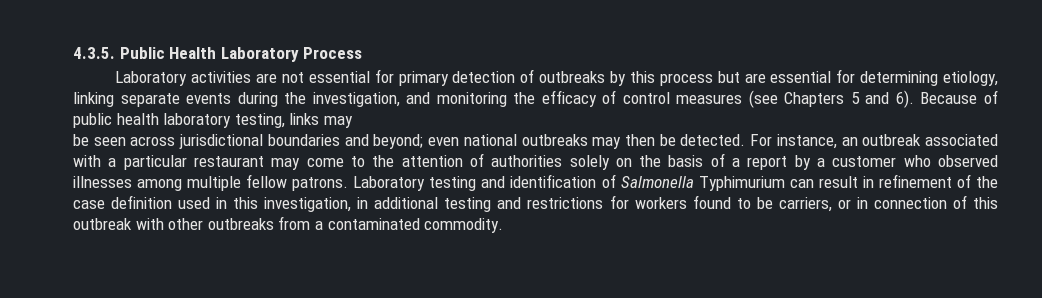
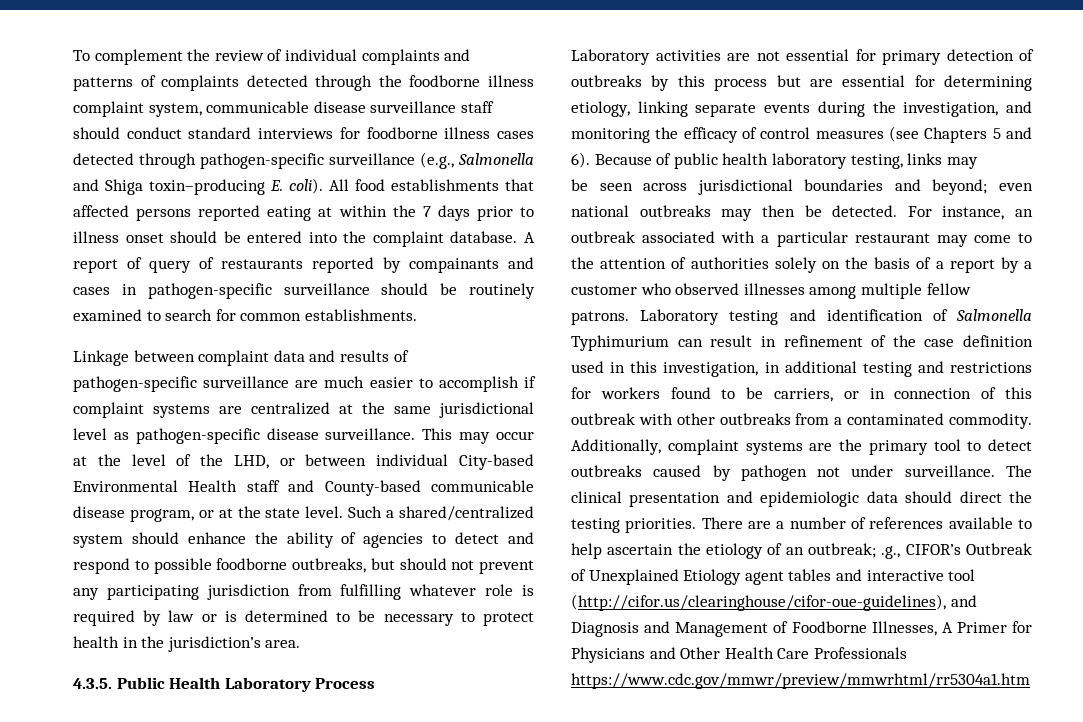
(73, 53) none -> [73,49,471,65] [73,75,534,91] [73,101,494,117] [73,127,534,139] [73,152,534,169] [73,178,534,195] [73,205,535,221] [73,231,535,247] [73,257,534,273] [73,283,535,299] [73,309,417,321] [73,350,409,366] [73,376,537,392] [73,402,534,418] [73,428,534,444] [73,454,534,470] [73,480,534,496] [73,506,534,522] [73,532,535,548] [73,558,534,574] [73,584,534,600] [73,610,534,626] [73,636,301,652] To complement the review of individual complaints and patterns of complaints detected through the foodborne illness complaint system, communicable disease surveillance staff should conduct standard interviews for foodborne illness cases detected through pathogen-specific surveillance (e.g., Salmonella and Shiga toxin–producing E. coli). All food establishments that affected persons reported eating at within the 7 days prior to illness onset should be entered into the complaint database. A report of query of restaurants reported by compainants and cases in pathogen-specific surveillance should be routinely examined to search for common establishments. // Linkage between complaint data and results of pathogen-specific surveillance are much easier to accomplish if complaint systems are centralized at the same jurisdictional level as pathogen-specific disease surveillance. This may occur at the level of the LHD, or between individual City-based Environmental Health staff and County-based communicable disease program, or at the state level. Such a shared/centralized system should enhance the ability of agencies to detect and respond to possible foodborne outbreaks, but should not prevent any participating jurisdiction from fulfilling whatever role is required by law or is determined to be necessary to protect health in the jurisdiction’s area. //
(504, 225) none -> [571,439,1032,455] [571,465,1032,481] [571,491,1032,507] [571,517,1032,533] [571,543,1032,559] [571,569,976,585] [571,594,977,611] [571,621,1032,637] [571,647,907,663] [571,673,1030,689] Additionally, complaint systems are the primary tool to detect outbreaks caused by pathogen not under surveillance. The clinical presentation and epidemiologic data should direct the testing priorities. There are a number of references available to help ascertain the etiology of an outbreak; .g., CIFOR’s Outbreak of Unexplained Etiology agent tables and interactive tool (http://cifor.us/clearinghouse/cifor-oue-guidelines), and Diagnosis and Management of Foodborne Illnesses, A Primer for Physicians and Other Health Care Professionals https://www.cdc.gov/mmwr/preview/mmwrhtml/rr5304a1.htm

